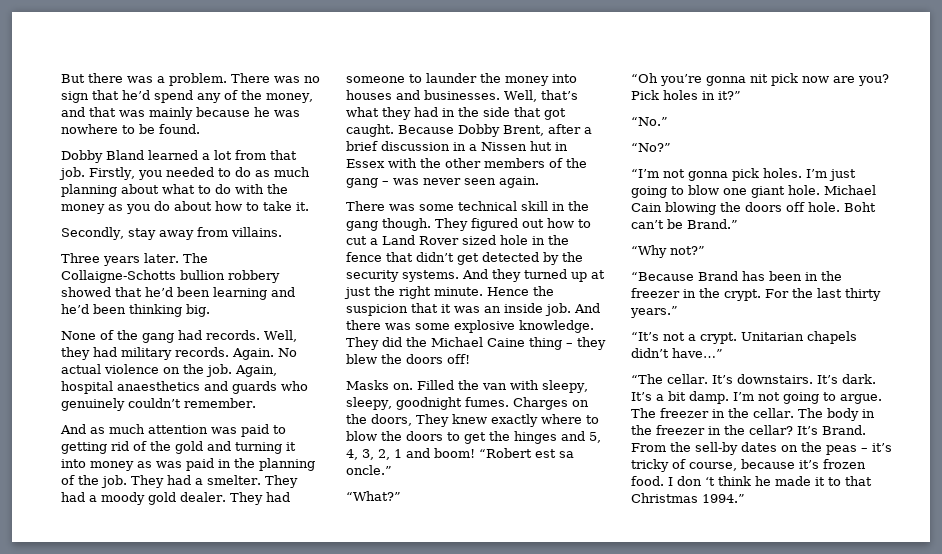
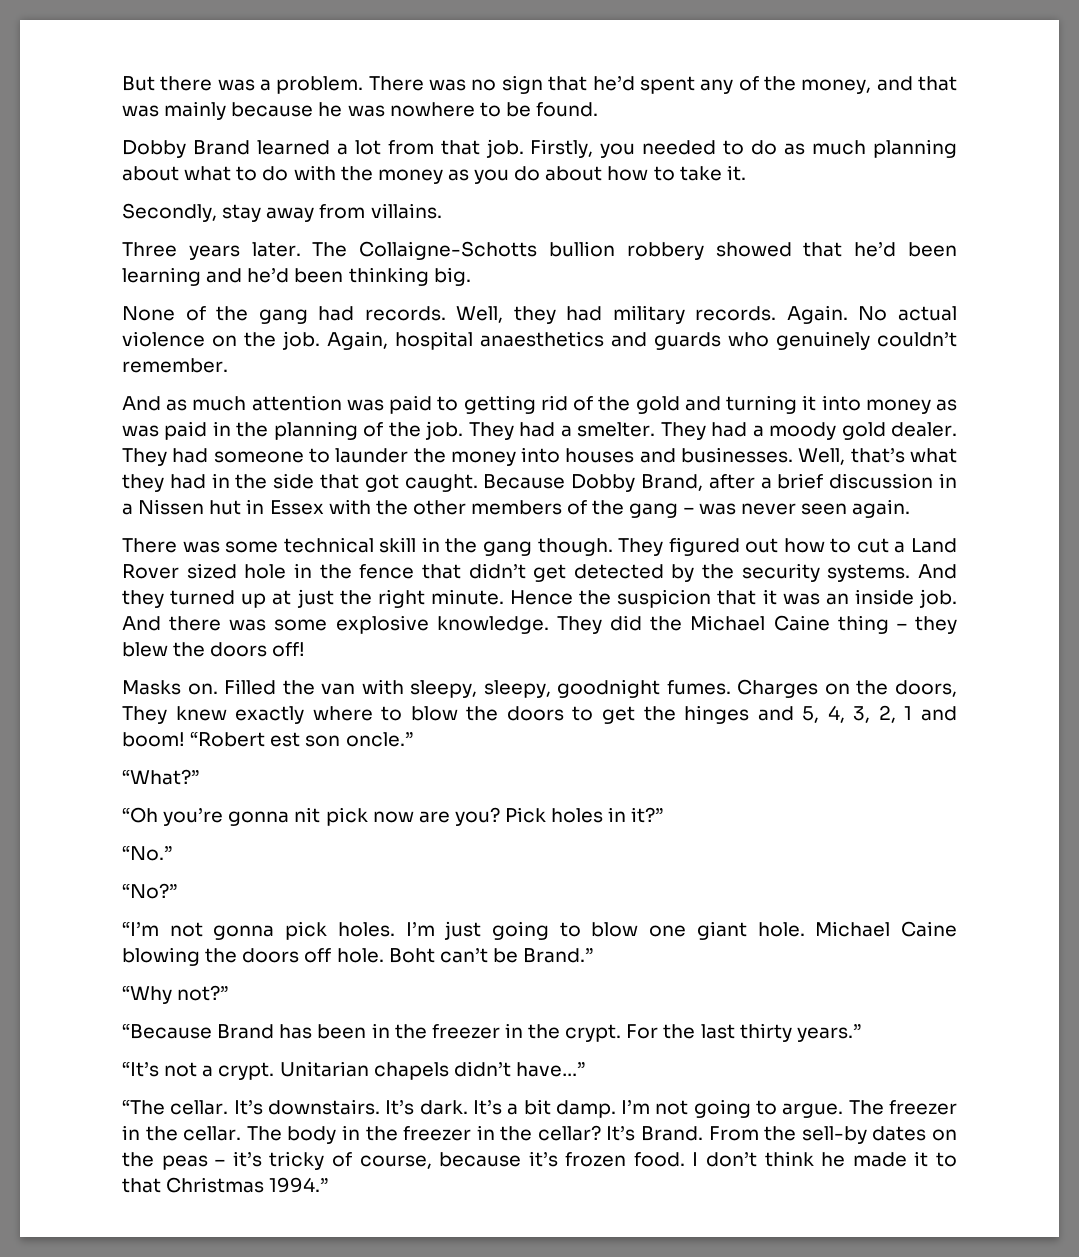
[154,90,193,103] spend -> [639,76,695,94] spent
[106,150,144,160] Bland -> [192,140,250,155] Brand
[503,125,544,136] Brent, -> [641,474,703,491] Brand,
[559,451,574,458] sa -> [305,735,341,747] son
[631,203,662,212] Cain -> [900,921,957,937] Caine
[677,476,715,486] don ‘t -> [706,1151,758,1167] don’t

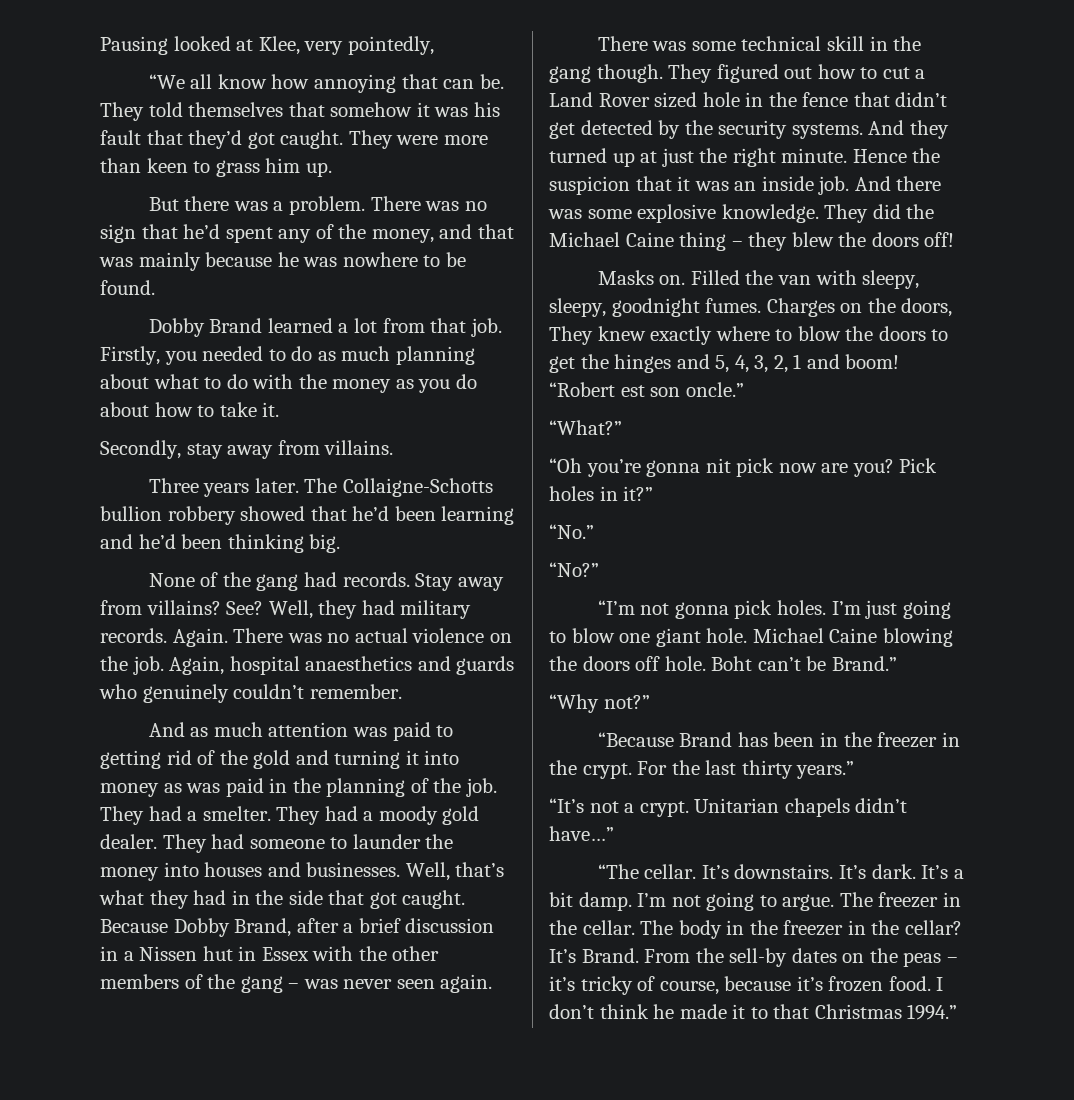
(122, 83) none -> [100,36,434,55] [148,74,504,93] [100,102,500,121] [100,130,488,149] [100,158,332,177] Pausing looked at Klee, very pointedly, // “We all know how annoying that can be. They told themselves that somehow it was his fault that they’d got caught. They were more than keen to grass him up. //
(446, 313) none -> [415,573,504,591] [100,600,264,615] Stay away from villains? See?
[858,306,888,321] No -> [233,628,350,643] There was no

